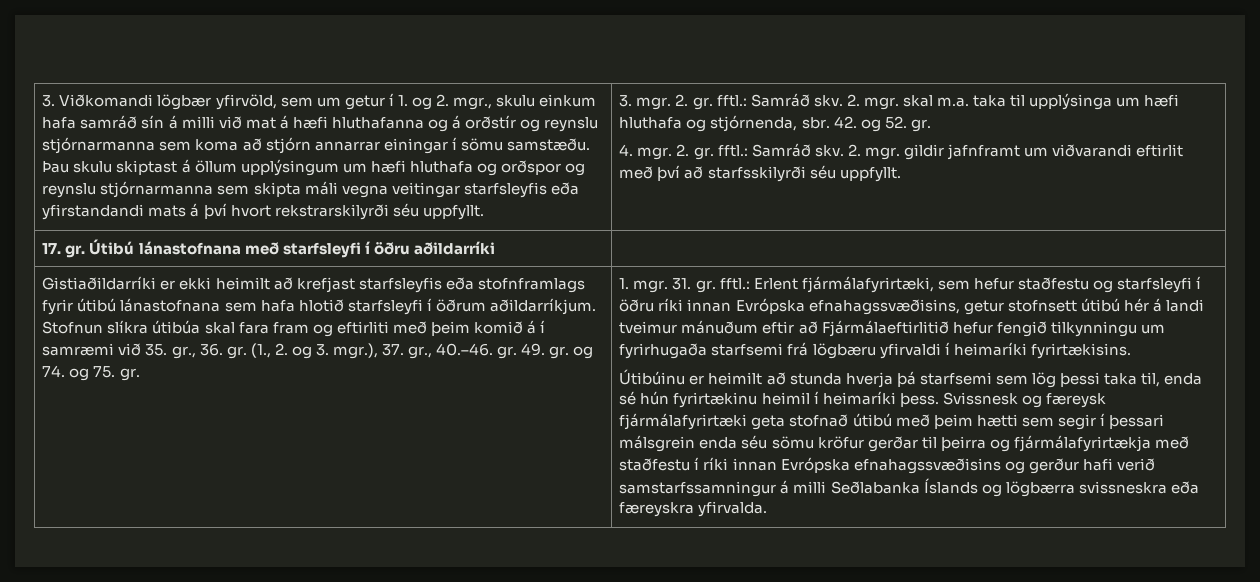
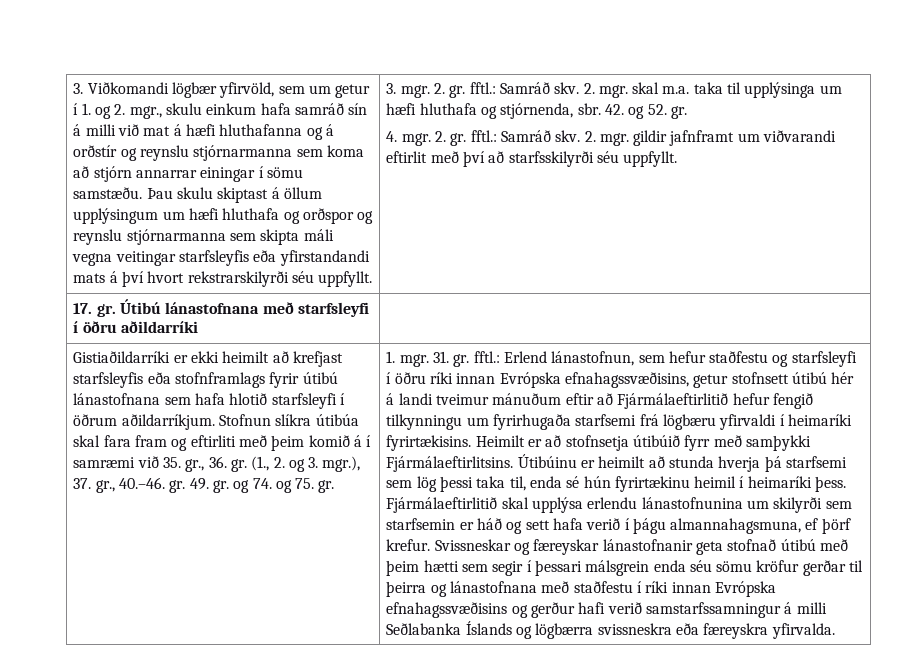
[753,276,934,293] Erlent fjármálafyrirtæki, -> [503,351,635,366] Erlend lánastofnun,
(1131, 351) // -> [475,435,811,451] [386,456,514,472] Heimilt er að stofnsetja útibúið fyrr með samþykki Fjármálaeftirlitsins.
[942,392,1106,408] [619,413,748,430] Svissnesk og færeysk fjármálafyrirtæki -> [386,497,852,513] [386,518,851,534] [386,539,693,555] Fjármálaeftirlitið skal upplýsa erlendu lánastofnunina um skilyrði sem starfsemin er háð og sett hafa verið í þágu almannahagsmuna, ef þörf krefur. Svissneskar og færeyskar lánastofnanir
[1013,435,1151,452] fjármálafyrirtækja -> [449,581,537,593] lánastofnana

